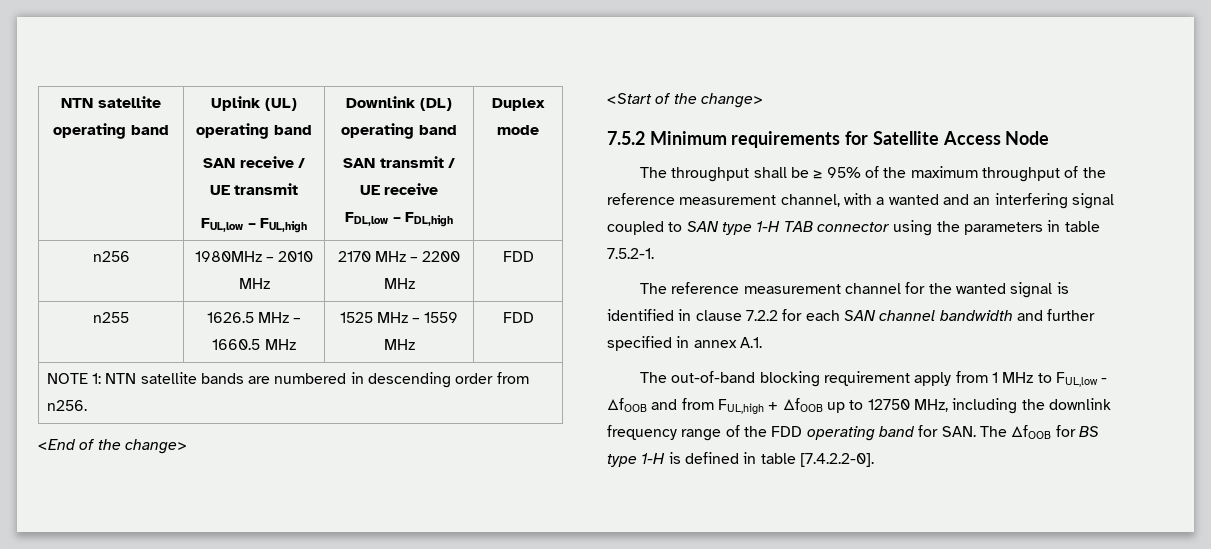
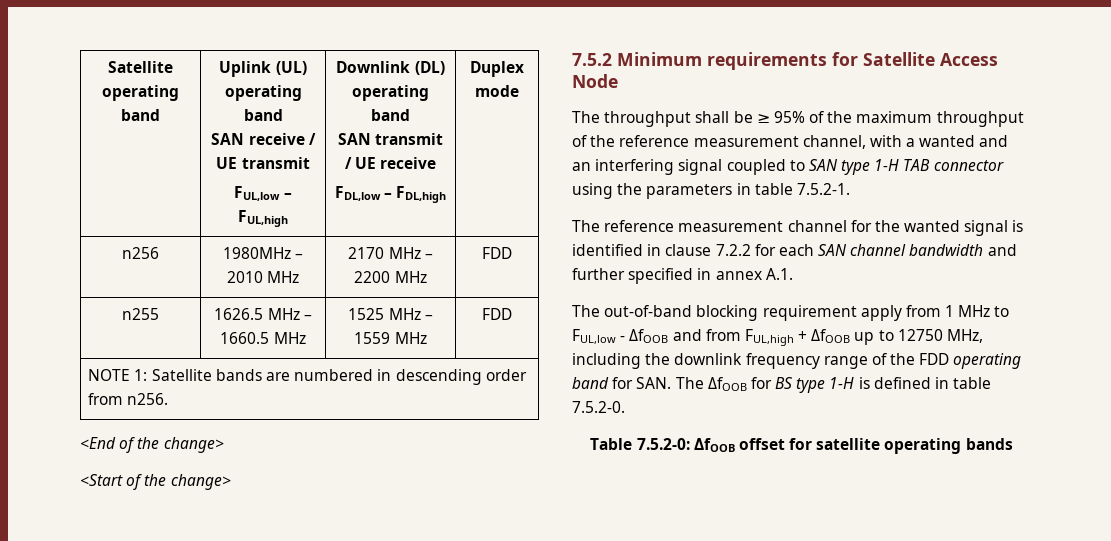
[61,96,161,108] NTN satellite -> [108,61,173,73] Satellite
[105,372,197,384] NTN satellite -> [151,369,212,381] Satellite
[799,453,874,467] [7.4.2.2-0]. -> [572,401,625,413] [590,438,1013,454] 7.5.2-0. // Table 7.5.2-0: ΔfOOB offset for satellite operating bands

